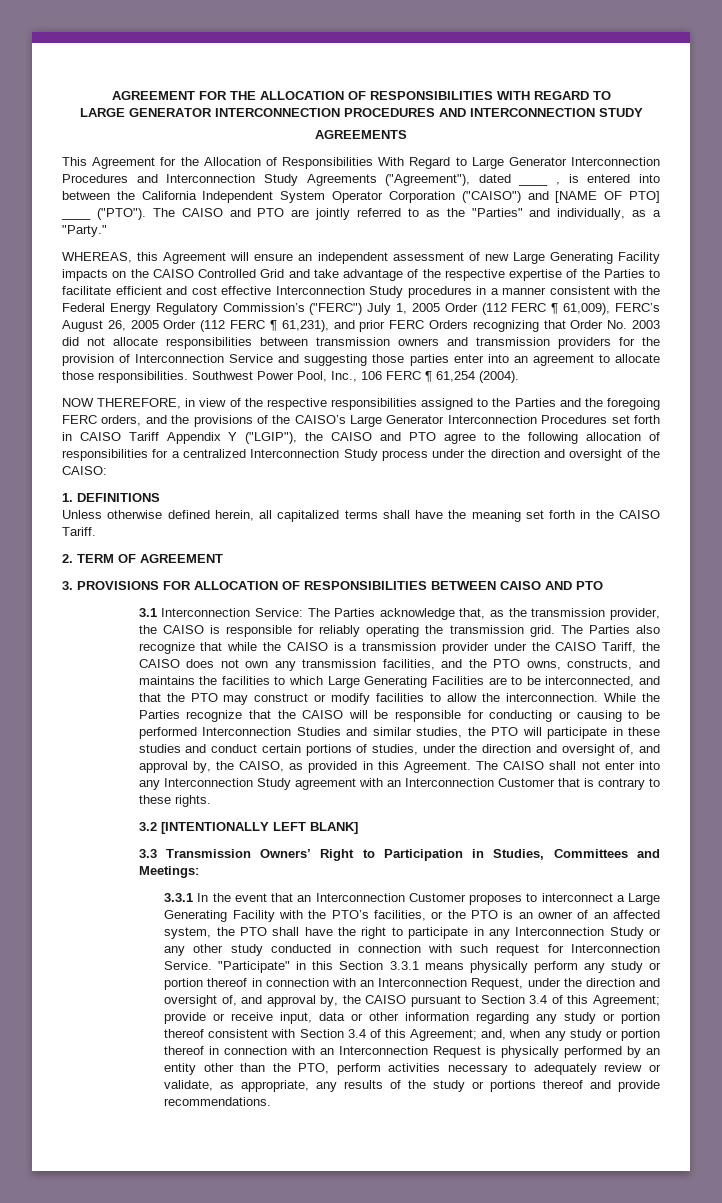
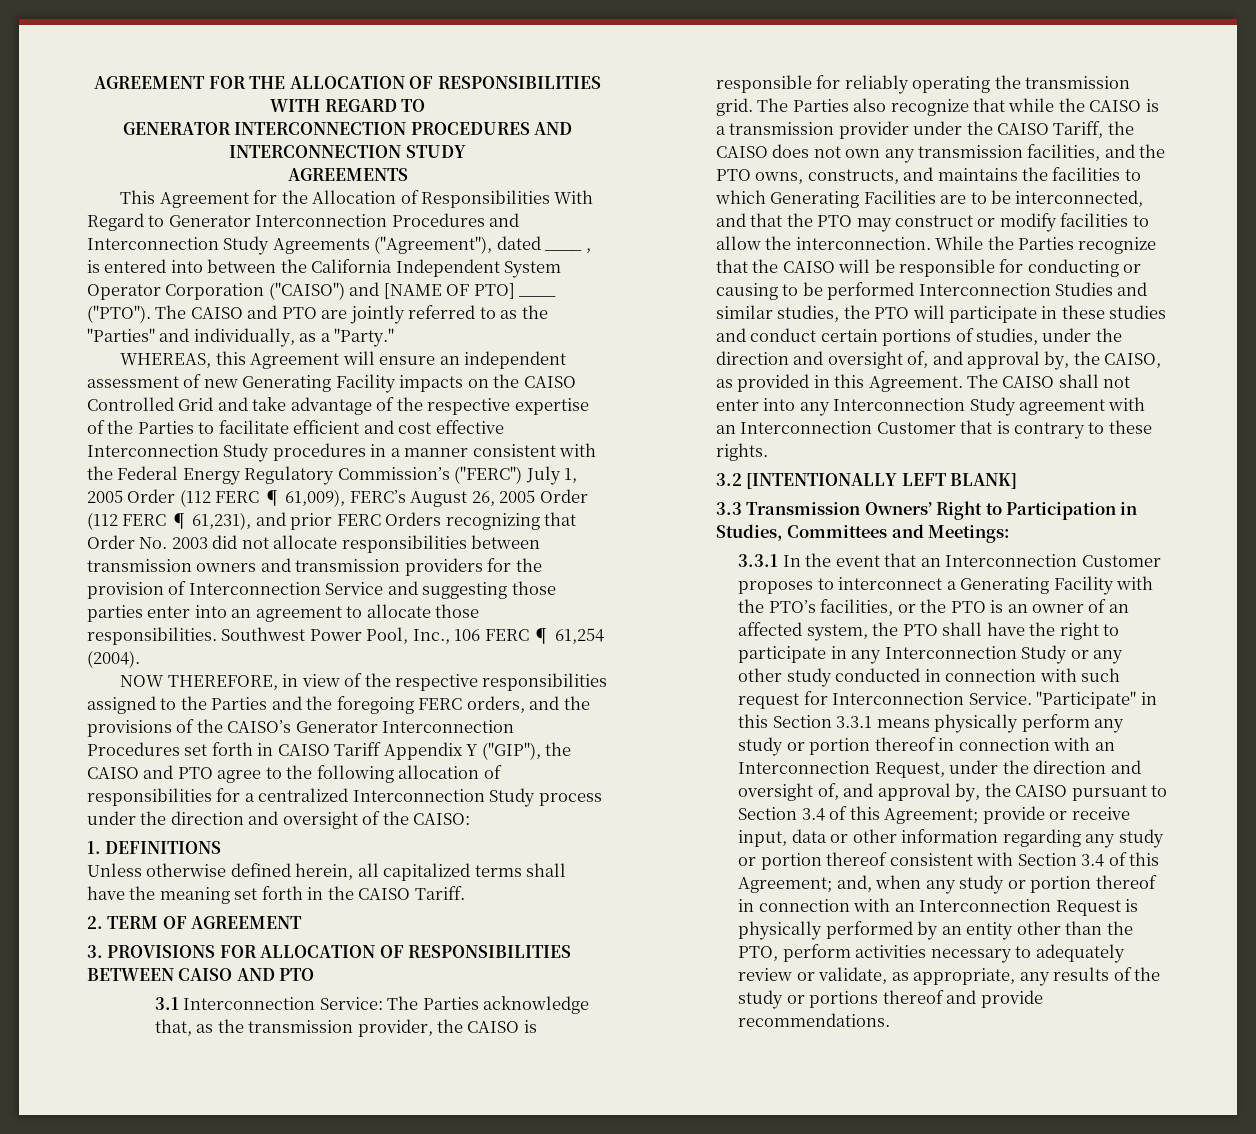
[79,108,125,117] LARGE -> (425, 105) none
[471,157,504,169] Large -> (165, 221) none
[512,252,545,264] Large -> (238, 383) none
[350,415,383,427] Large -> (292, 726) none
[245,432,298,444] ("LGIP"), -> [481,742,541,760] ("GIP"),
[327,676,360,688] Large -> (766, 197) none
[628,893,660,905] Large -> (957, 585) none

